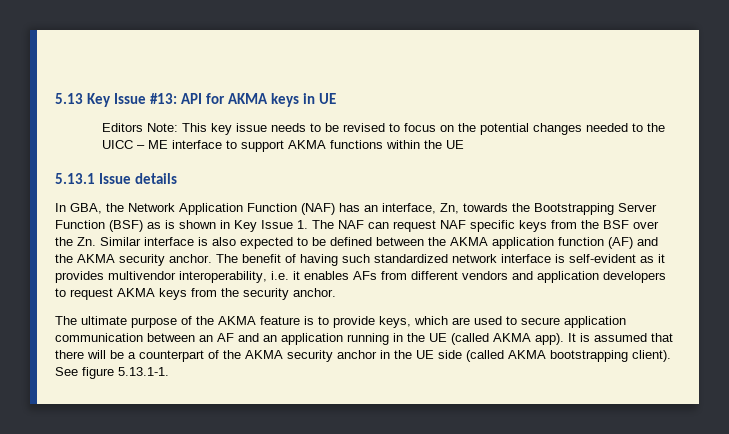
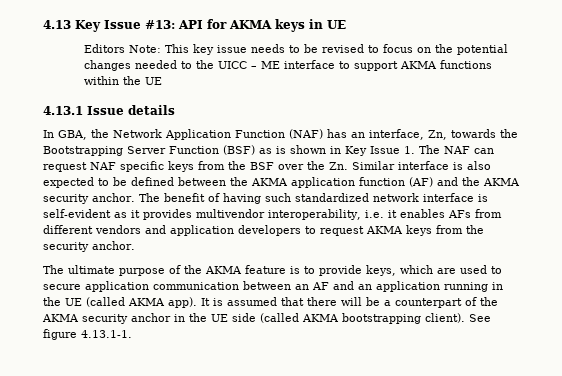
[55,93,83,104] 5.13 -> [43,20,71,29] 4.13
[55,173,95,184] 5.13.1 -> [43,106,83,115] 4.13.1
[118,367,169,376] 5.13.1-1. -> [81,330,132,338] 4.13.1-1.

